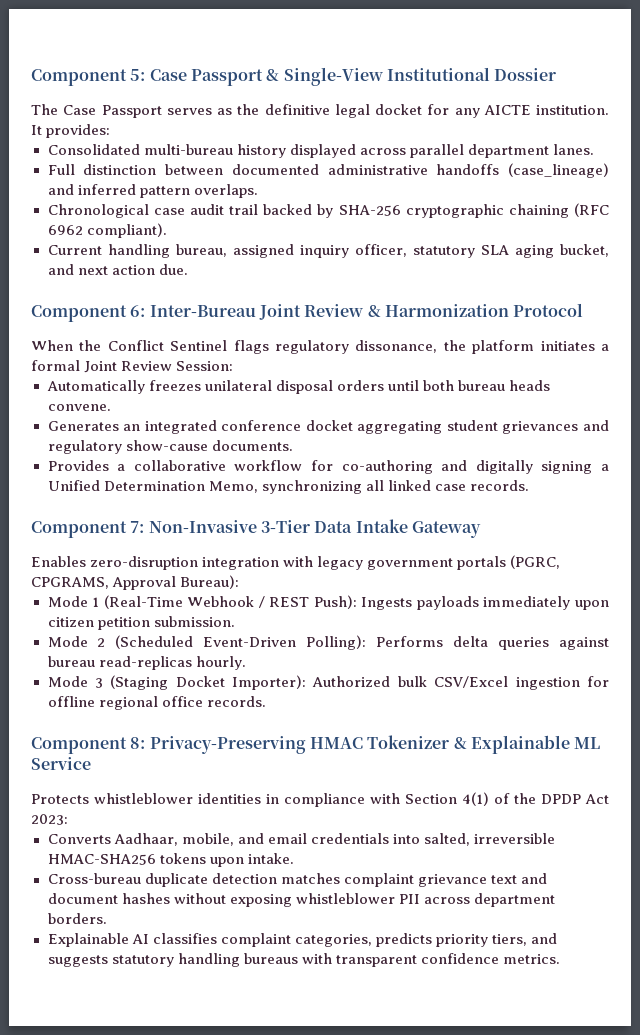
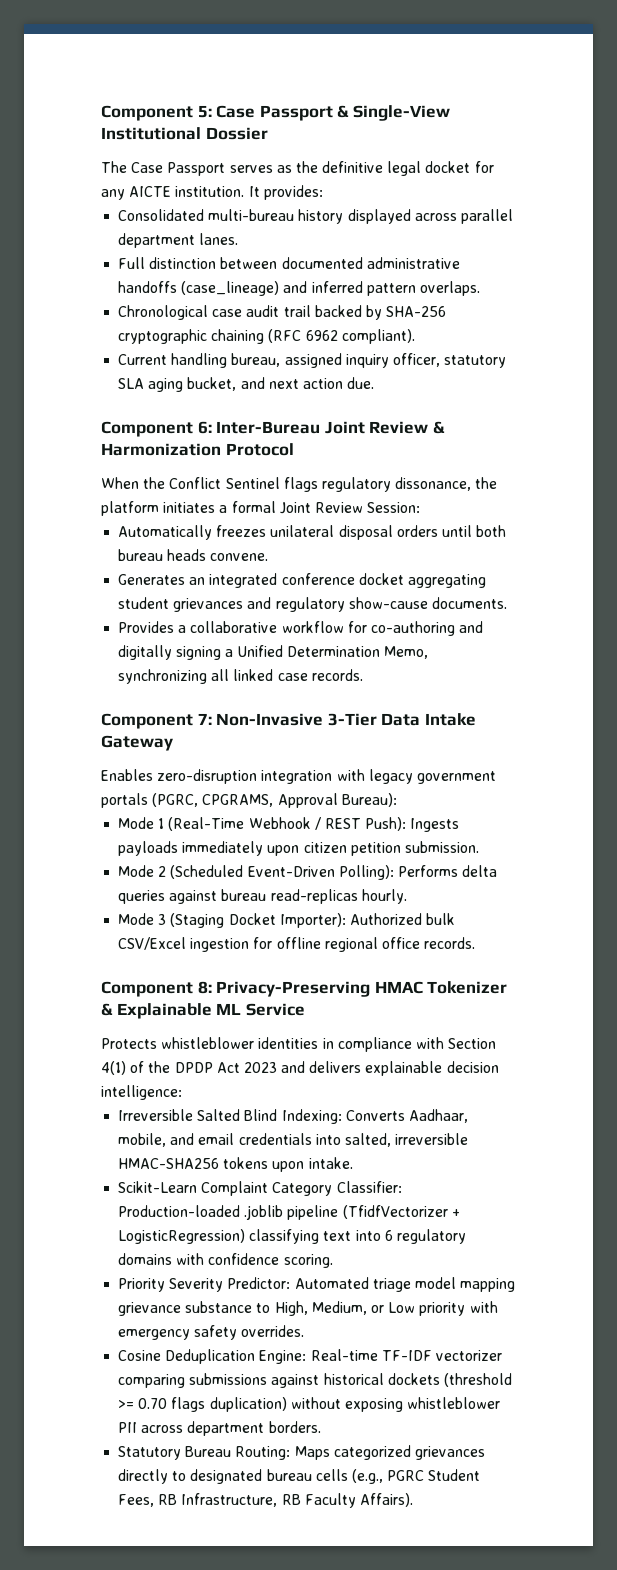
[31,814,68,825] 2023: // -> [243,1061,499,1076] [101,1085,182,1100] [118,1109,342,1124] 2023 and delivers explainable decision intelligence: // Irreversible Salted Blind Indexing:
[47,873,547,887] [47,893,170,904] Cross-bureau duplicate detection matches complaint grievance text and document hashes -> [118,1181,402,1196] [118,1205,460,1220] [118,1229,466,1244] [118,1253,333,1268] [118,1277,516,1292] [118,1301,498,1316] [118,1325,305,1340] [118,1349,502,1364] [118,1373,512,1388] [118,1397,287,1412] Scikit-Learn Complaint Category Classifier: Production-loaded .joblib pipeline (TfidfVectorizer + LogisticRegression) classifying text into 6 regulatory domains with confidence scoring. // Priority Severity Predictor: Automated triage model mapping grievance substance to High, Medium, or Low priority with emergency safety overrides. // Cosine Deduplication Engine: Real-time TF-IDF vectorizer comparing submissions against historical dockets (threshold >= 0.70 flags duplication)
[47,933,557,947] [47,953,560,967] Explainable AI classifies complaint categories, predicts priority tiers, and suggests statutory handling bureaus with transparent confidence metrics. -> [118,1445,485,1460] [118,1469,481,1484] [118,1493,413,1508] Statutory Bureau Routing: Maps categorized grievances directly to designated bureau cells (e.g., PGRC Student Fees, RB Infrastructure, RB Faculty Affairs).

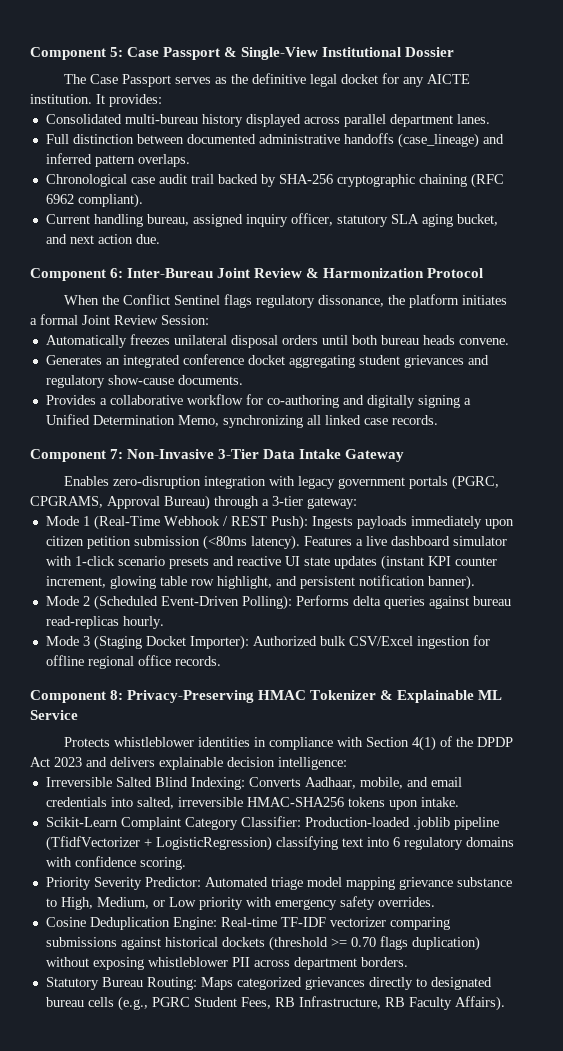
[341,793,397,807] Bureau): -> [164,495,357,510] Bureau) through a 3-tier gateway:
[404,841,479,853] submission. -> [133,535,507,550] [45,555,497,570] [45,575,475,590] submission (<80ms latency). Features a live dashboard simulator with 1-click scenario presets and reactive UI state updates (instant KPI counter increment, glowing table row highlight, and persistent notification banner).

